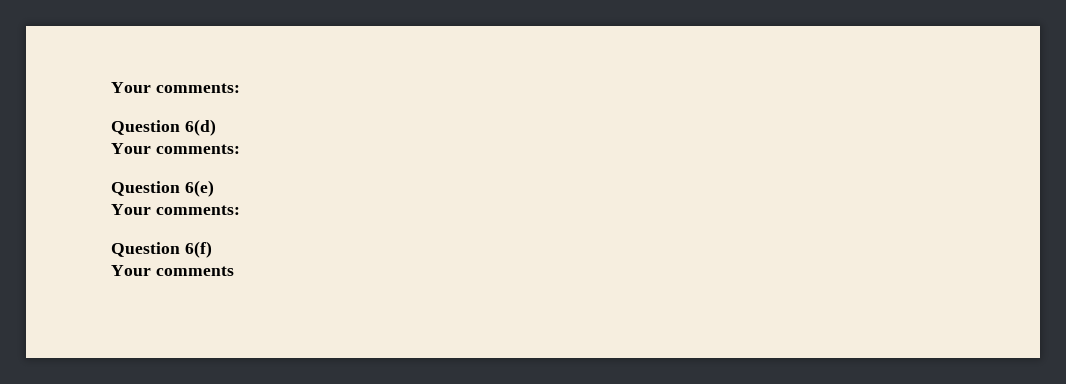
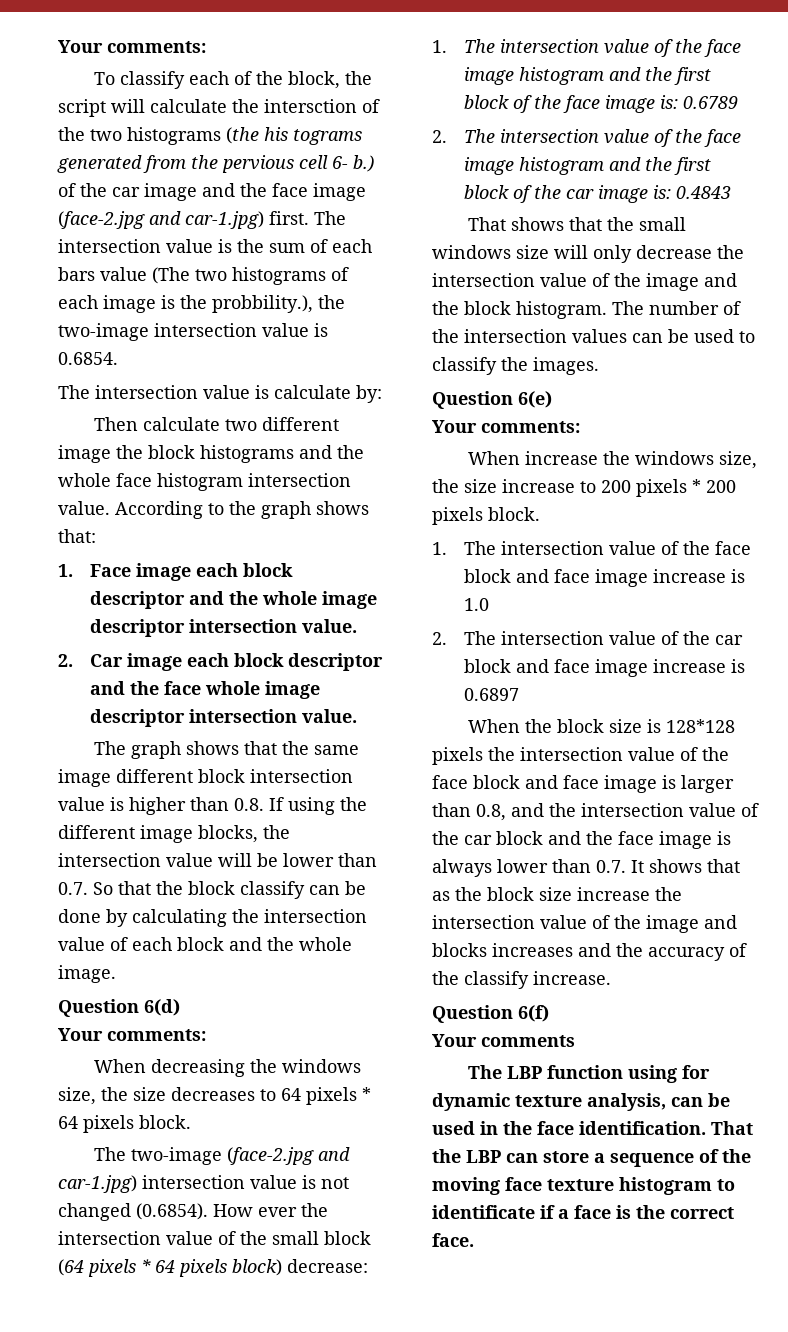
[111,82,240,93] [111,119,216,136] [111,143,240,154] [111,180,214,197] [111,204,240,215] [111,241,212,258] [111,265,234,276] Your comments: // Question 6(d) // Your comments: // Question 6(e) // Your comments: // Question 6(f) // Your comments -> [58,40,206,53] [94,71,373,89] [58,99,380,117] [58,127,362,145] [57,155,374,173] [58,183,366,201] [58,211,346,229] [58,239,372,253] [58,267,349,285] [58,295,345,313] [58,323,328,341] [58,352,118,365] [58,385,382,403] [94,417,340,431] [58,445,364,463] [58,473,351,491] [58,501,369,519] [58,529,96,543] [58,563,294,581] [90,591,378,609] [90,619,358,637] [58,653,384,671] [90,681,321,699] [90,709,358,727] [94,741,360,759] [58,769,353,787] [58,797,367,815] [58,825,290,843] [58,853,377,867] [58,881,366,899] [58,909,367,927] [58,937,352,951] [58,965,116,983] [58,999,180,1017] [58,1028,206,1041] [94,1059,362,1077] [58,1087,371,1105] [58,1115,191,1133] [94,1147,351,1165] [58,1175,349,1193] [58,1203,328,1221] [58,1231,371,1245] [58,1259,368,1277] [432,39,742,57] [464,67,712,85] [464,95,739,113] [432,129,742,147] [464,157,712,175] [464,185,732,203] [468,217,687,231] [432,245,744,263] [432,273,737,291] [432,301,741,319] [432,329,755,343] [432,357,599,375] [432,391,552,409] [432,420,580,433] [468,451,758,469] [432,479,736,497] [432,507,540,525] [432,541,752,555] [464,569,746,587] [464,598,490,611] [432,631,744,645] [464,659,746,677] [464,688,520,701] [468,719,736,733] [432,747,729,765] [432,775,734,793] [432,803,759,821] [432,831,731,849] [432,859,740,877] [432,887,682,901] [432,915,737,933] [432,943,747,961] [432,971,611,989] [432,1005,549,1023] [432,1034,575,1047] [468,1065,711,1083] [432,1093,730,1111] [432,1121,753,1135] [432,1149,751,1167] [432,1177,735,1195] [432,1205,734,1219] [432,1233,474,1247] Your comments: // To classify each of the block, the script will calculate the intersction of the two histograms (the his tograms generated from the pervious cell 6- b.) of the car image and the face image (face-2.jpg and car-1.jpg) first. The intersection value is the sum of each bars value (The two histograms of each image is the probbility.), the two-image intersection value is 0.6854. // The intersection value is calculate by: // Then calculate two different image the block histograms and the whole face histogram intersection value. According to the graph shows that: // 1. Face image each block descriptor and the whole image descriptor intersection value. // 2. Car image each block descriptor and the face whole image descriptor intersection value. // The graph shows that the same image different block intersection value is higher than 0.8. If using the different image blocks, the intersection value will be lower than 0.7. So that the block classify can be done by calculating the intersection value of each block and the whole image. // Question 6(d) // Your comments: // When decreasing the windows size, the size decreases to 64 pixels * 64 pixels block. // The two-image (face-2.jpg and car-1.jpg) intersection value is not changed (0.6854). How ever the intersection value of the small block (64 pixels * 64 pixels block) decrease: // 1. The intersection value of the face image histogram and the first block of the face image is: 0.6789 // 2. The intersection value of the face image histogram and the first block of the car image is: 0.4843 // That shows that the small windows size will only decrease the intersection value of the image and the block histogram. The number of the intersection values can be used to classify the images. // Question 6(e) // Your comments: // When increase the windows size, the size increase to 200 pixels * 200 pixels block. // 1. The intersection value of the face block and face image increase is 1.0 // 2. The intersection value of the car block and face image increase is 0.6897 // When the block size is 128*128 pixels the intersection value of the face block and face image is larger than 0.8, and the intersection value of the car block and the face image is always lower than 0.7. It shows that as the block size increase the intersection value of the image and blocks increases and the accuracy of the classify increase. // Question 6(f) // Your comments // The LBP function using for dynamic texture analysis, can be used in the face identification. That the LBP can store a sequence of the moving face texture histogram to identificate if a face is the correct face.

